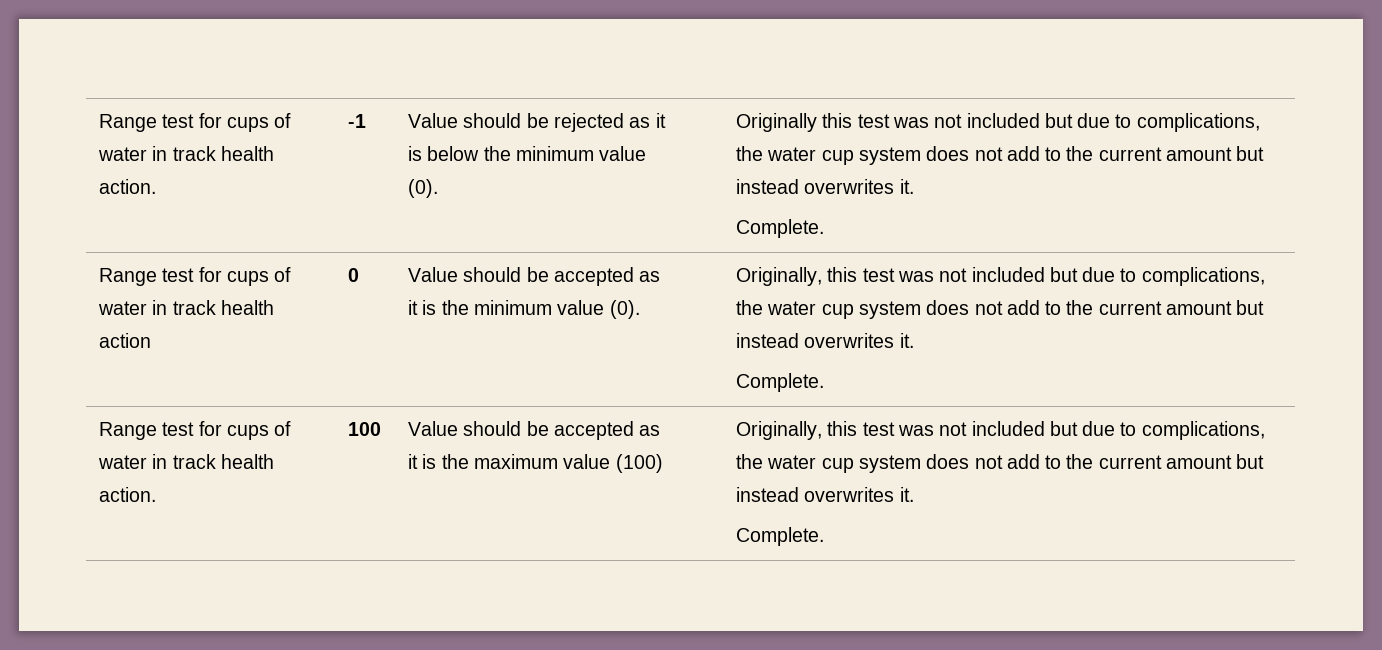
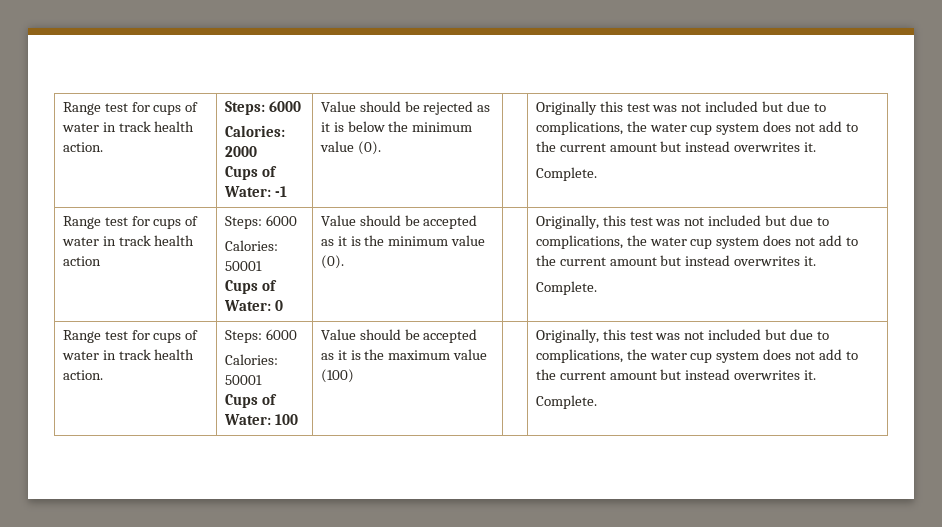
(157, 186) none -> [224,101,301,115] [224,125,285,137] [224,146,257,157] [224,166,277,180] [223,186,271,197] Steps: 6000 // Calories: 2000 // Cups of Water:
(152, 340) none -> [224,215,297,229] [224,240,278,251] [224,261,262,271] [224,280,277,294] [223,300,271,311] Steps: 6000 // Calories: 50001 // Cups of Water:
(157, 494) none -> [224,329,297,343] [224,354,278,365] [224,375,262,385] [224,394,277,408] [223,414,271,425] Steps: 6000 // Calories: 50001 // Cups of Water:

